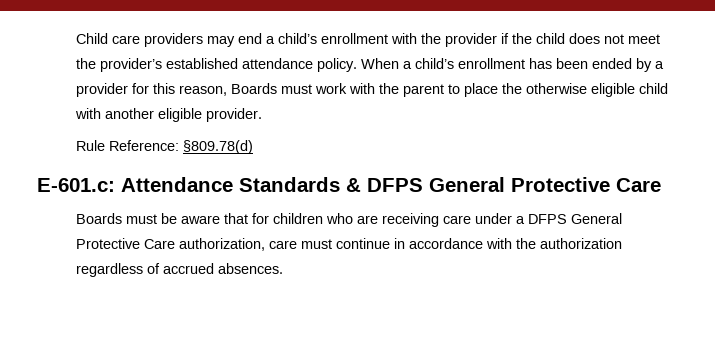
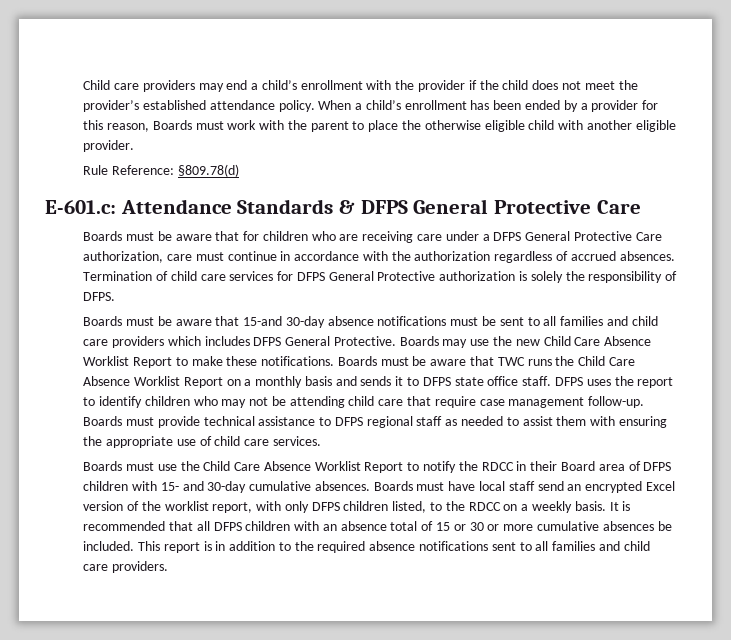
(283, 268) none -> [83,271,678,283] [83,292,116,301] [83,316,658,328] [83,336,652,348] [83,356,635,368] [83,376,674,388] [83,396,645,408] [83,416,667,428] [83,436,321,448] [83,461,672,473] [83,481,675,493] [83,501,631,513] [83,521,672,531] [83,541,650,553] [83,561,169,573] Termination of child care services for DFPS General Protective authorization is solely the responsibility of DFPS. // Boards must be aware that 15-and 30-day absence notifications must be sent to all families and child care providers which includes DFPS General Protective. Boards may use the new Child Care Absence Worklist Report to make these notifications. Boards must be aware that TWC runs the Child Care Absence Worklist Report on a monthly basis and sends it to DFPS state office staff. DFPS uses the report to identify children who may not be attending child care that require case management follow-up. Boards must provide technical assistance to DFPS regional staff as needed to assist them with ensuring the appropriate use of child care services. // Boards must use the Child Care Absence Worklist Report to notify the RDCC in their Board area of DFPS children with 15- and 30-day cumulative absences. Boards must have local staff send an encrypted Excel version of the worklist report, with only DFPS children listed, to the RDCC on a weekly basis. It is recommended that all DFPS children with an absence total of 15 or 30 or more cumulative absences be included. This report is in addition to the required absence notifications sent to all families and child care providers.

